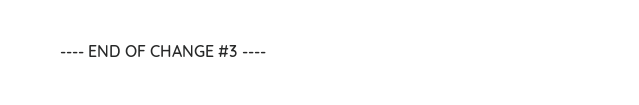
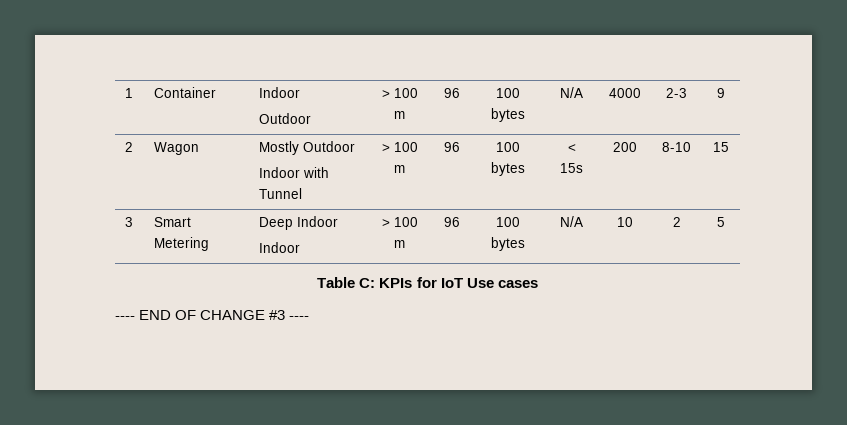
(60, 54) none -> [125,88,134,98] [154,87,217,98] [259,87,301,98] [259,113,312,124] [381,88,418,98] [394,111,405,119] [443,88,460,98] [495,88,520,98] [490,108,525,122] [560,87,583,98] [609,88,641,98] [666,88,687,98] [716,88,725,98] [125,142,134,152] [154,142,200,155] [259,141,356,155] [259,167,330,178] [259,188,303,199] [381,142,418,152] [394,165,405,173] [443,142,460,152] [495,142,520,152] [490,162,525,176] [567,144,576,152] [560,163,583,173] [613,142,637,152] [662,142,691,152] [712,142,729,152] [125,217,134,227] [154,217,192,227] [154,237,210,251] [259,216,339,230] [259,242,301,253] [381,217,418,227] [394,240,405,248] [443,217,460,227] [495,217,520,227] [490,237,525,251] [560,216,583,227] [617,217,633,227] [672,217,681,227] [716,217,725,227] [317,277,538,288] 1 | Container | Indoor // Outdoor | > 100 m | 96 | 100 bytes | N/A | 4000 | 2-3 | 9 // 2 | Wagon | Mostly Outdoor // Indoor with Tunnel | > 100 m | 96 | 100 bytes | < 15s | 200 | 8-10 | 15 // 3 | Smart Metering | Deep Indoor // Indoor | > 100 m | 96 | 100 bytes | N/A | 10 | 2 | 5 // Table C: KPIs for IoT Use cases //

